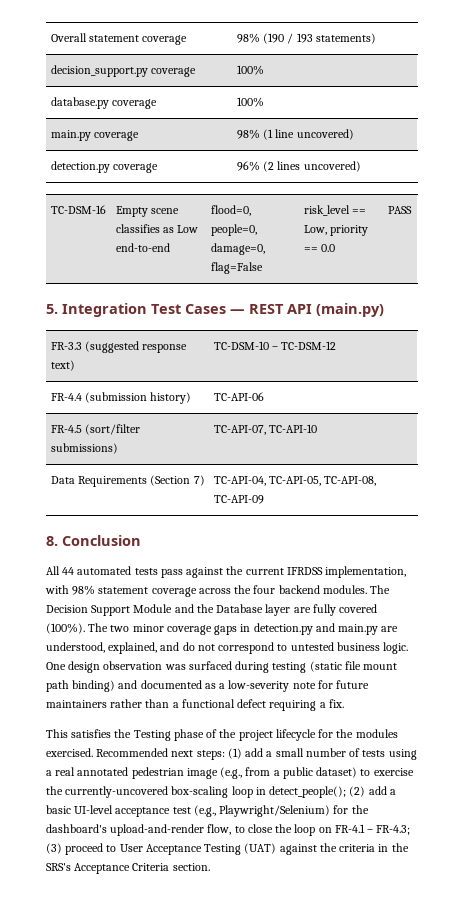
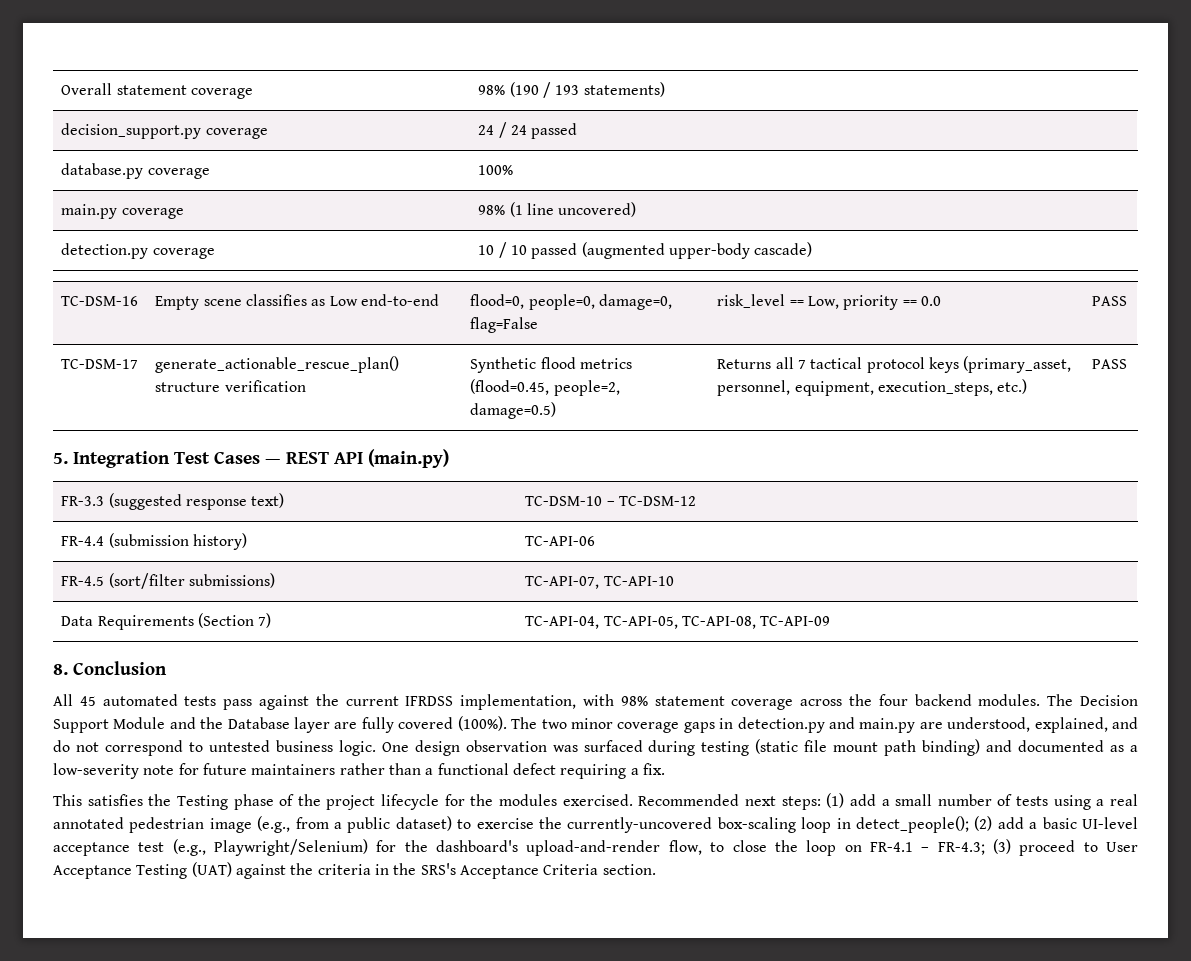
[236,65,264,75] 100% -> [478,122,578,139] 24 / 24 passed
[236,161,361,172] 96% (2 lines uncovered) -> [478,242,813,259] 10 / 10 passed (augmented upper-body cascade)
(412, 210) none -> [61,359,139,369] [155,356,400,373] [155,380,306,392] [470,357,632,373] [470,379,620,396] [470,402,557,419] [717,356,1072,373] [717,379,1028,396] [1092,359,1128,369] // TC-DSM-17 | generate_actionable_rescue_plan() structure verification | Synthetic flood metrics (flood=0.45, people=2, damage=0.5) | Returns all 7 tactical protocol keys (primary_asset, personnel, equipment, execution_steps, etc.) | PASS
[62,567,75,575] 44 -> [79,696,96,706] 45

